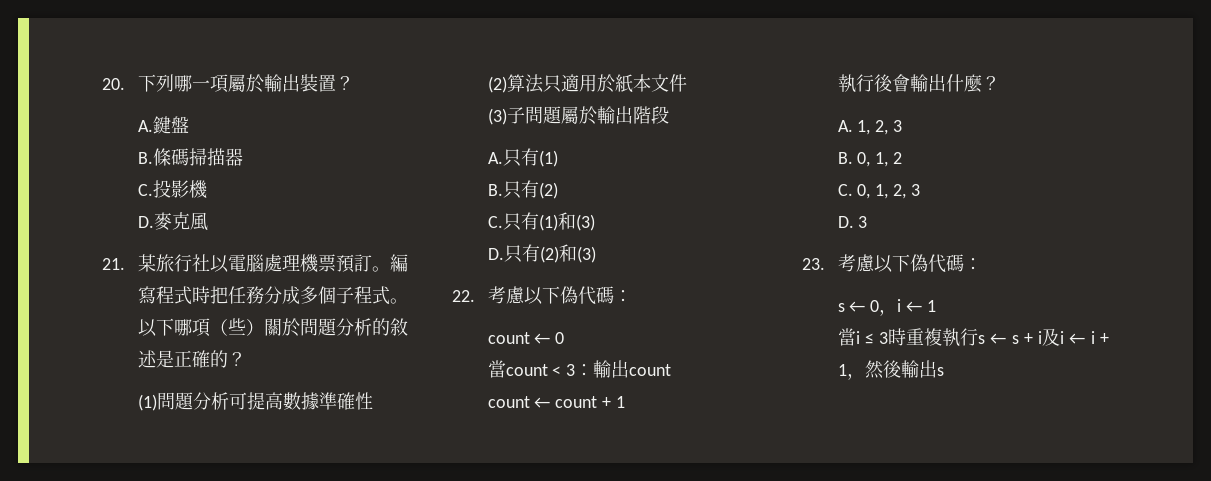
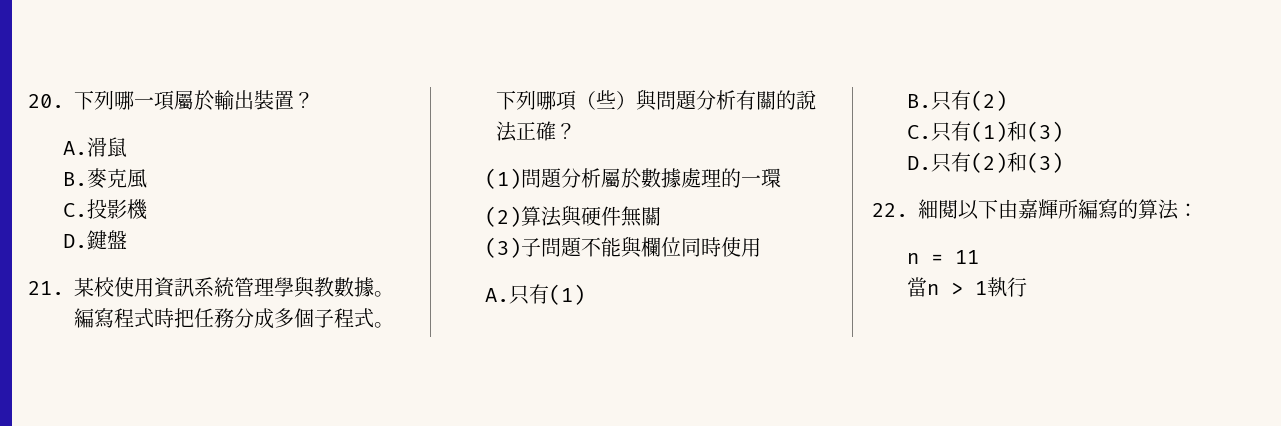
[152,116,189,134] [137,148,243,166] 鍵盤 // B.條碼掃描器 -> [87,137,128,157] [63,168,148,189] 滑鼠 // B.麥克風
[153,212,208,231] 麥克風 -> [87,230,128,250] 鍵盤
[155,254,372,273] 旅行社以電腦處理機票預訂 -> [94,276,374,298] 校使用資訊系統管理學與教數據
[137,318,174,337] 以下 -> [496,90,536,110] 下列
[263,318,408,337] [137,350,228,368] 關於問題分析的敘述是正確的 -> [636,89,816,111] [496,121,556,142] 與問題分析有關的說法正確
[228,392,373,410] 可提高數據準確性 -> [601,168,782,189] 屬於數據處理的一環
[542,74,669,93] 只適用於紙本文 -> [561,205,602,227] 與硬
(687, 83) none -> [621,206,662,227] 無關
[560,106,669,125] 屬於輸出階段 -> [581,236,762,258] 不能與欄位同時使用
[487,286,632,305] [487,332,565,344] [487,360,672,378] [487,396,626,408] [837,74,1000,93] [837,120,903,135] [837,152,903,167] [837,184,921,199] [837,216,868,228] [802,254,982,273] [837,299,937,316] [837,328,1109,346] [837,360,944,380] 考慮以下偽代碼： // count ← 0 // 當count < 3：輸出count // count ← count + 1 // 執行後會輸出什麼？ // A. 1, 2, 3 // B. 0, 1, 2 // C. 0, 1, 2, 3 // D. 3 // 23.考慮以下偽代碼： // s ← 0，i ← 1 // 當i ≤ 3時重複執行s ← s + i及i ← i + 1，然後輸出s -> [918,199,1198,220] [907,250,980,264] [907,277,1028,297] 細閱以下由嘉輝所編寫的算法： // n = 11 // 當n > 1執行

